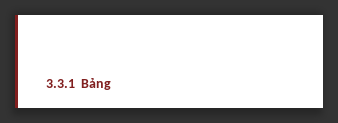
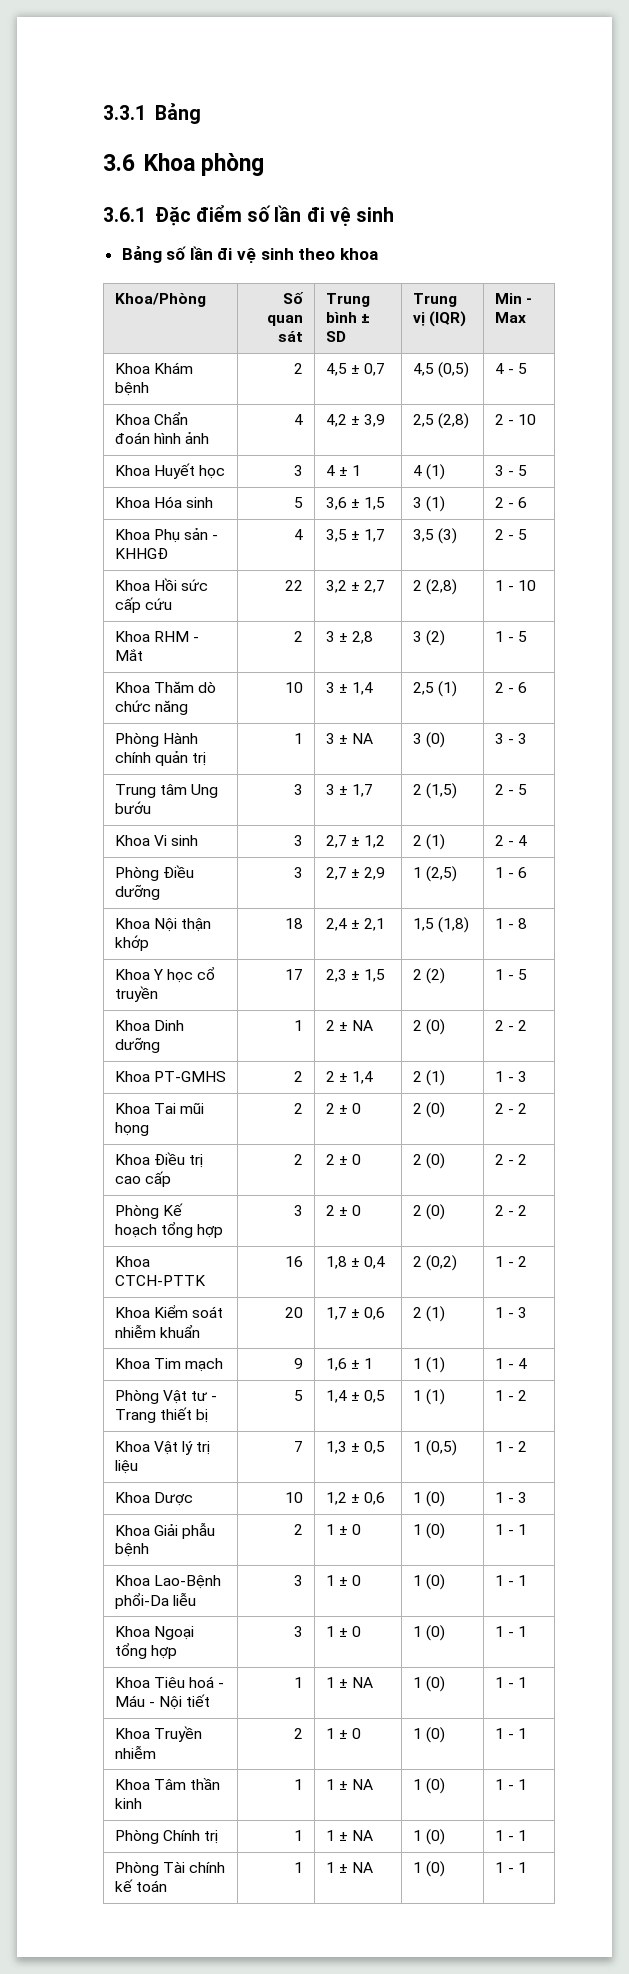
(112, 84) none -> [103,153,264,176] [103,205,395,226] [121,246,378,263] [114,293,206,307] [283,292,305,304] [267,315,304,326] [278,331,304,342] [325,293,370,307] [325,312,371,323] [325,331,346,342] [412,293,457,307] [412,311,467,327] [494,293,533,304] [494,312,526,323] [114,362,194,374] [114,382,149,396] [294,363,304,374] [325,363,386,376] [412,362,470,378] [494,363,528,374] [114,412,189,425] [114,432,210,444] [294,414,304,425] [325,414,386,427] [412,413,470,429] [494,414,537,425] [114,463,226,479] [294,465,304,476] [325,465,362,476] [412,464,446,480] [494,465,528,476] [114,496,214,508] [294,497,304,508] [325,497,386,510] [412,496,446,512] [494,497,528,508] [114,528,219,543] [114,548,168,559] [294,529,304,540] [325,529,386,542] [412,528,458,544] [494,529,528,540] [114,578,209,591] [114,597,173,613] [285,580,304,591] [325,580,386,593] [412,579,458,595] [494,580,537,591] [114,631,200,642] [114,649,143,661] [294,631,304,642] [325,631,374,644] [412,630,446,646] [494,631,528,642] [114,681,217,693] [114,700,189,715] [285,682,304,693] [325,682,374,695] [412,681,458,697] [494,682,528,693] [114,732,199,747] [114,751,207,766] [294,733,304,744] [325,733,374,744] [412,732,446,748] [494,733,528,744] [114,784,219,798] [114,801,151,814] [294,784,304,795] [325,784,374,797] [412,783,458,799] [494,784,528,795] [114,835,199,846] [294,835,304,846] [325,835,386,848] [412,834,446,850] [494,835,528,846] [114,865,195,881] [114,884,160,900] [294,867,304,878] [325,867,386,880] [412,866,458,882] [494,867,528,878] [114,918,212,932] [114,935,149,951] [285,918,304,929] [325,918,386,931] [412,917,470,933] [494,918,528,929] [114,967,216,983] [114,986,158,1002] [285,969,304,980] [325,969,386,982] [412,968,446,984] [494,969,528,980] [114,1020,185,1031] [114,1037,160,1053] [294,1020,304,1031] [325,1020,374,1031] [412,1019,446,1035] [494,1020,528,1031] [114,1071,227,1082] [294,1071,304,1082] [325,1071,374,1084] [412,1070,446,1086] [494,1071,528,1082] [114,1102,205,1114] [114,1122,149,1136] [294,1103,304,1114] [325,1103,362,1114] [412,1102,446,1118] [494,1103,528,1114] [114,1152,204,1168] [114,1171,172,1187] [294,1154,304,1165] [325,1154,362,1165] [412,1153,446,1169] [494,1154,528,1165] [114,1203,184,1219] [114,1222,224,1238] [294,1205,304,1216] [325,1205,362,1216] [412,1204,446,1220] [494,1205,528,1216] [114,1256,150,1267] [114,1275,206,1286] [285,1256,304,1267] [325,1256,386,1269] [412,1255,458,1271] [494,1256,528,1267] [114,1305,224,1318] [114,1324,201,1338] [285,1307,304,1318] [325,1307,386,1320] [412,1306,446,1322] [494,1307,528,1318] [114,1358,224,1372] [294,1358,304,1369] [325,1358,374,1371] [412,1357,446,1373] [494,1358,528,1369] [114,1389,218,1404] [114,1407,209,1423] [294,1390,304,1401] [325,1390,386,1403] [412,1389,446,1405] [494,1390,528,1401] [114,1441,211,1455] [114,1460,138,1474] [294,1441,304,1452] [325,1441,386,1454] [412,1440,458,1456] [494,1441,528,1452] [114,1492,194,1506] [285,1492,304,1503] [325,1492,386,1505] [412,1491,446,1507] [494,1492,528,1503] [114,1522,216,1539] [114,1543,149,1557] [294,1524,304,1535] [325,1524,362,1535] [412,1523,446,1539] [494,1524,528,1535] [114,1575,222,1589] [114,1592,197,1609] [294,1575,304,1586] [325,1575,362,1586] [412,1574,446,1590] [494,1575,528,1586] [114,1626,195,1640] [114,1643,178,1659] [294,1626,304,1637] [325,1626,362,1637] [412,1625,446,1641] [494,1626,528,1637] [114,1676,225,1688] [114,1694,211,1710] [294,1677,304,1688] [325,1677,374,1688] [412,1676,446,1692] [494,1677,528,1688] [114,1726,203,1742] [114,1745,156,1759] [294,1728,304,1739] [325,1728,362,1739] [412,1727,446,1743] [494,1728,528,1739] [114,1778,221,1790] [114,1798,142,1809] [294,1779,304,1790] [325,1779,374,1790] [412,1778,446,1794] [494,1779,528,1790] [114,1829,219,1844] [294,1830,304,1841] [325,1830,374,1841] [412,1829,446,1845] [494,1830,528,1841] [114,1861,226,1876] [114,1879,168,1892] [294,1862,304,1873] [325,1862,374,1873] [412,1861,446,1877] [494,1862,528,1873] // 3.6 Khoa phòng // 3.6.1 Đặc điểm số lần đi vệ sinh // Bảng số lần đi vệ sinh theo khoa // Khoa/Phòng | Số quan sát | Trung bình ± SD | Trung vị (IQR) | Min - Max // Khoa Khám bệnh | 2 | 4,5 ± 0,7 | 4,5 (0,5) | 4 - 5 // Khoa Chẩn đoán hình ảnh | 4 | 4,2 ± 3,9 | 2,5 (2,8) | 2 - 10 // Khoa Huyết học | 3 | 4 ± 1 | 4 (1) | 3 - 5 // Khoa Hóa sinh | 5 | 3,6 ± 1,5 | 3 (1) | 2 - 6 // Khoa Phụ sản - KHHGĐ | 4 | 3,5 ± 1,7 | 3,5 (3) | 2 - 5 // Khoa Hồi sức cấp cứu | 22 | 3,2 ± 2,7 | 2 (2,8) | 1 - 10 // Khoa RHM - Mắt | 2 | 3 ± 2,8 | 3 (2) | 1 - 5 // Khoa Thăm dò chức năng | 10 | 3 ± 1,4 | 2,5 (1) | 2 - 6 // Phòng Hành chính quản trị | 1 | 3 ± NA | 3 (0) | 3 - 3 // Trung tâm Ung bướu | 3 | 3 ± 1,7 | 2 (1,5) | 2 - 5 // Khoa Vi sinh | 3 | 2,7 ± 1,2 | 2 (1) | 2 - 4 // Phòng Điều dưỡng | 3 | 2,7 ± 2,9 | 1 (2,5) | 1 - 6 // Khoa Nội thận khớp | 18 | 2,4 ± 2,1 | 1,5 (1,8) | 1 - 8 // Khoa Y học cổ truyền | 17 | 2,3 ± 1,5 | 2 (2) | 1 - 5 // Khoa Dinh dưỡng | 1 | 2 ± NA | 2 (0) | 2 - 2 // Khoa PT-GMHS | 2 | 2 ± 1,4 | 2 (1) | 1 - 3 // Khoa Tai mũi họng | 2 | 2 ± 0 | 2 (0) | 2 - 2 // Khoa Điều trị cao cấp | 2 | 2 ± 0 | 2 (0) | 2 - 2 // Phòng Kế hoạch tổng hợp | 3 | 2 ± 0 | 2 (0) | 2 - 2 // Khoa CTCH-PTTK | 16 | 1,8 ± 0,4 | 2 (0,2) | 1 - 2 // Khoa Kiểm soát nhiễm khuẩn | 20 | 1,7 ± 0,6 | 2 (1) | 1 - 3 // Khoa Tim mạch | 9 | 1,6 ± 1 | 1 (1) | 1 - 4 // Phòng Vật tư - Trang thiết bị | 5 | 1,4 ± 0,5 | 1 (1) | 1 - 2 // Khoa Vật lý trị liệu | 7 | 1,3 ± 0,5 | 1 (0,5) | 1 - 2 // Khoa Dược | 10 | 1,2 ± 0,6 | 1 (0) | 1 - 3 // Khoa Giải phẫu bệnh | 2 | 1 ± 0 | 1 (0) | 1 - 1 // Khoa Lao-Bệnh phổi-Da liễu | 3 | 1 ± 0 | 1 (0) | 1 - 1 // Khoa Ngoại tổng hợp | 3 | 1 ± 0 | 1 (0) | 1 - 1 // Khoa Tiêu hoá - Máu - Nội tiết | 1 | 1 ± NA | 1 (0) | 1 - 1 // Khoa Truyền nhiễm | 2 | 1 ± 0 | 1 (0) | 1 - 1 // Khoa Tâm thần kinh | 1 | 1 ± NA | 1 (0) | 1 - 1 // Phòng Chính trị | 1 | 1 ± NA | 1 (0) | 1 - 1 // Phòng Tài chính kế toán | 1 | 1 ± NA | 1 (0) | 1 - 1

